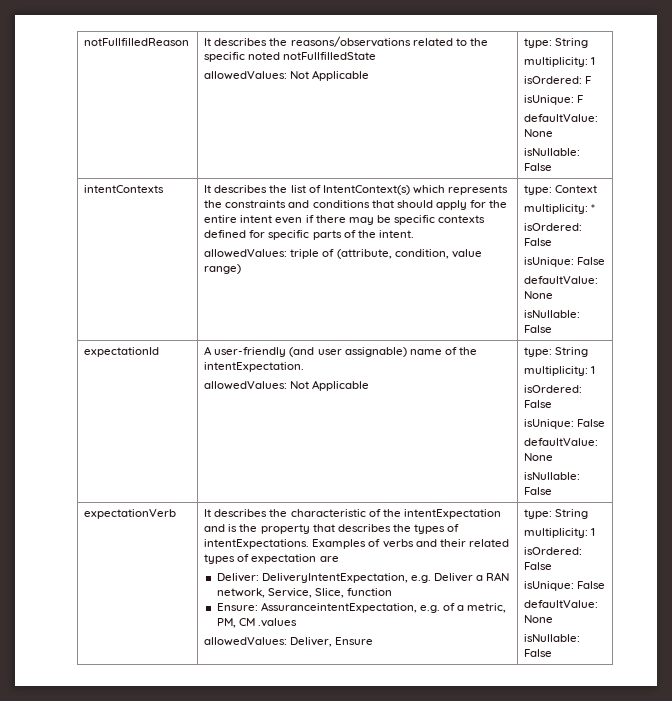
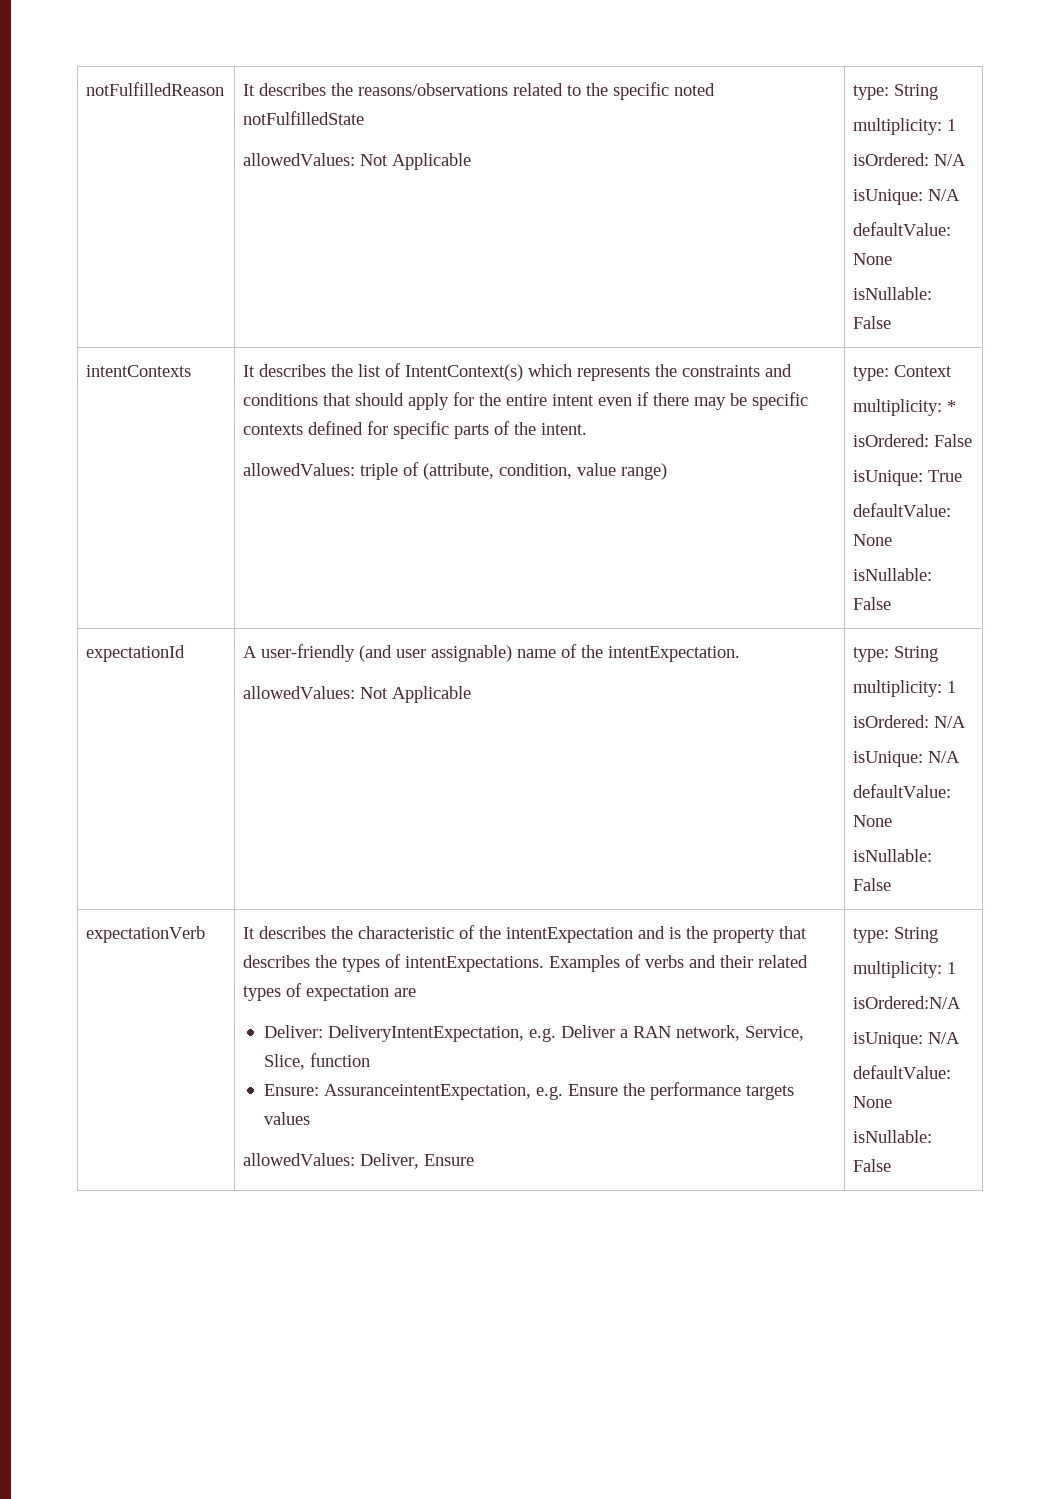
[84,38,190,46] notFullfilledReason -> [86,82,225,96] notFulfilledReason
[283,52,377,60] [204,70,370,81] [524,38,589,48] [524,57,596,67] [524,76,592,84] [524,95,584,105] notFullfilledState // allowedValues: Not Applicable | type: String // multiplicity: 1 // isOrdered: F // isUnique: F -> [243,111,365,125] [243,153,472,170] [853,84,939,100] [853,118,957,135] [853,153,967,166] [853,189,961,205] notFulfilledState // allowedValues: Not Applicable | type: String // multiplicity: 1 // isOrdered: N/A // isUnique: N/A
[577,257,606,265] False -> [928,470,963,482] True
[524,400,553,408] [524,419,606,429] False // isUnique: False -> [934,716,967,728] [853,751,961,767] N/A // isUnique: N/A
[443,603,507,613] [216,618,298,628] of a metric, PM, CM .values -> [567,1082,794,1100] [263,1112,310,1125] Ensure the performance targets values
[524,547,583,555] [524,562,553,570] [524,581,606,591] isOrdered: False // isUnique: False -> [853,996,962,1009] [853,1032,961,1048] isOrdered:N/A // isUnique: N/A

